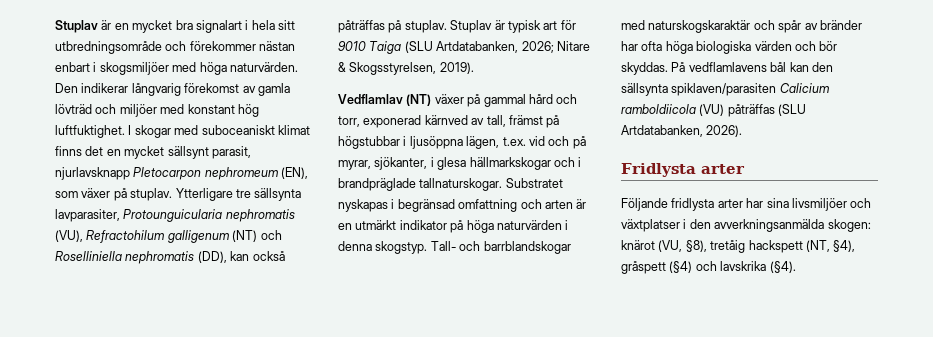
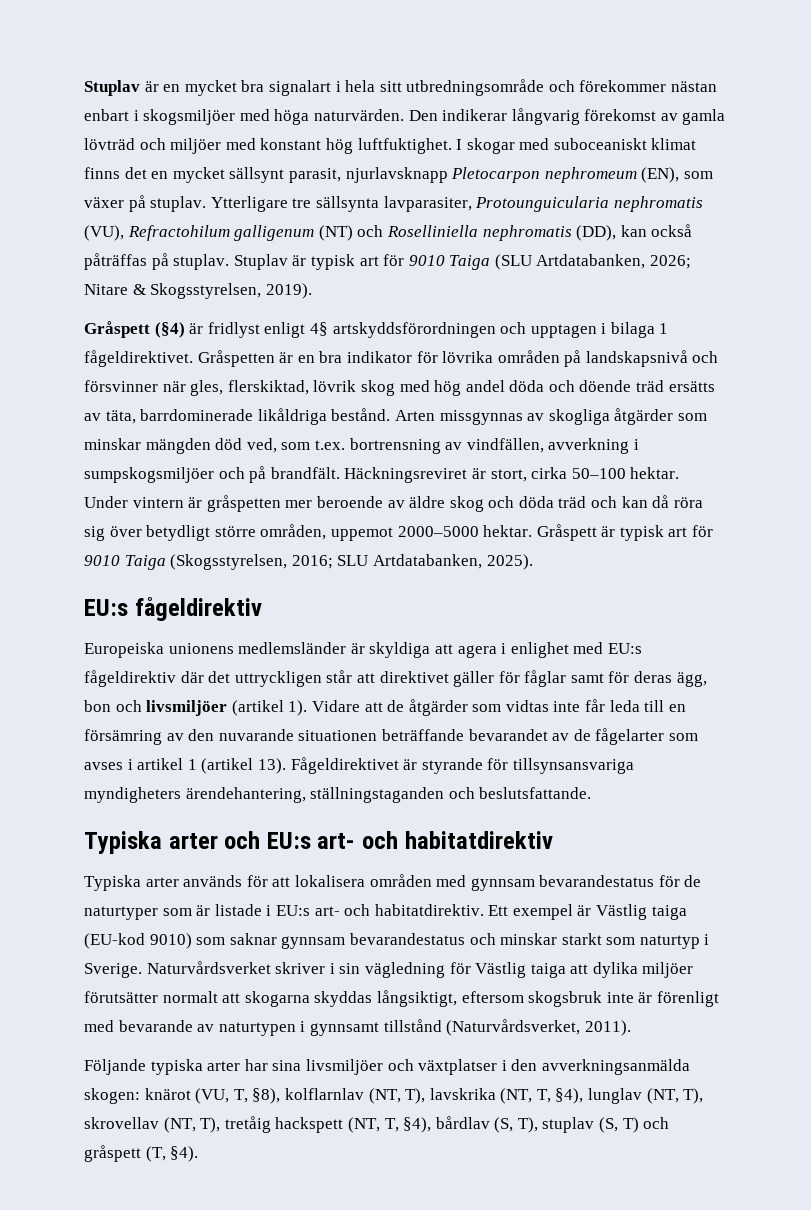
[338,94,578,107] [338,115,560,128] [338,136,586,149] [338,157,582,170] [338,178,563,191] [338,199,587,212] [338,220,569,233] [338,241,571,254] [621,20,862,33] [621,41,838,54] [621,62,833,75] [621,83,830,96] [621,104,807,117] [621,125,743,137] [621,163,745,177] Vedflamlav (NT) växer på gammal hård och torr, exponerad kärnved av tall, främst på högstubbar i ljusöppna lägen, t.ex. vid och på myrar, sjökanter, i glesa hällmarkskogar och i brandpräglade tallnaturskogar. Substratet nyskapas i begränsad omfattning och arten är en utmärkt indikator på höga naturvärden i denna skogstyp. Tall- och barrblandskogar med naturskogskaraktär och spår av bränder har ofta höga biologiska värden och bör skyddas. På vedflamlavens bål kan den sällsynta spiklaven/parasiten Calicium ramboldiicola (VU) påträffas (SLU Artdatabanken, 2026). // Fridlysta arter -> [84,321,669,338] [84,350,719,367] [84,380,715,396] [84,408,707,425] [84,438,639,454] [84,466,680,483] [84,495,703,512] [84,524,714,541] [84,554,533,570] [84,597,262,621] [84,642,642,658] [84,670,707,687] [84,699,686,716] [84,728,698,745] [84,757,634,774] [84,787,592,803] [84,831,553,854] [84,874,702,891] [84,904,687,920] [84,933,710,949] [84,961,694,978] [84,990,719,1007] [84,1019,631,1036] Gråspett (§4) är fridlyst enligt 4§ artskyddsförordningen och upptagen i bilaga 1 fågeldirektivet. Gråspetten är en bra indikator för lövrika områden på landskapsnivå och försvinner när gles, flerskiktad, lövrik skog med hög andel döda och döende träd ersätts av täta, barrdominerade likåldriga bestånd. Arten missgynnas av skogliga åtgärder som minskar mängden död ved, som t.ex. bortrensning av vindfällen, avverkning i sumpskogsmiljöer och på brandfält. Häckningsreviret är stort, cirka 50–100 hektar. Under vintern är gråspetten mer beroende av äldre skog och döda träd och kan då röra sig över betydligt större områden, uppemot 2000–5000 hektar. Gråspett är typisk art för 9010 Taiga (Skogsstyrelsen, 2016; SLU Artdatabanken, 2025). // EU:s fågeldirektiv // Europeiska unionens medlemsländer är skyldiga att agera i enlighet med EU:s fågeldirektiv där det uttryckligen står att direktivet gäller för fåglar samt för deras ägg, bon och livsmiljöer (artikel 1). Vidare att de åtgärder som vidtas inte får leda till en försämring av den nuvarande situationen beträffande bevarandet av de fågelarter som avses i artikel 1 (artikel 13). Fågeldirektivet är styrande för tillsynsansvariga myndigheters ärendehantering, ställningstaganden och beslutsfattande. // Typiska arter och EU:s art- och habitatdirektiv // Typiska arter används för att lokalisera områden med gynnsam bevarandestatus för de naturtyper som är listade i EU:s art- och habitatdirektiv. Ett exempel är Västlig taiga (EU-kod 9010) som saknar gynnsam bevarandestatus och minskar starkt som naturtyp i Sverige. Naturvårdsverket skriver i sin vägledning för Västlig taiga att dylika miljöer förutsätter normalt att skogarna skyddas långsiktigt, eftersom skogsbruk inte är förenligt med bevarande av naturtypen i gynnsamt tillstånd (Naturvårdsverket, 2011).
[671,198,715,211] fridlysta -> [150,1059,203,1075] typiska
[685,240,856,253] [621,261,796,274] §8), tretåig hackspett (NT, §4), gråspett (§4) och lavskrika (§4). -> [233,1088,704,1104] [84,1116,670,1133] [84,1145,199,1162] T, §8), kolflarnlav (NT, T), lavskrika (NT, T, §4), lunglav (NT, T), skrovellav (NT, T), tretåig hackspett (NT, T, §4), bårdlav (S, T), stuplav (S, T) och gråspett (T, §4).

